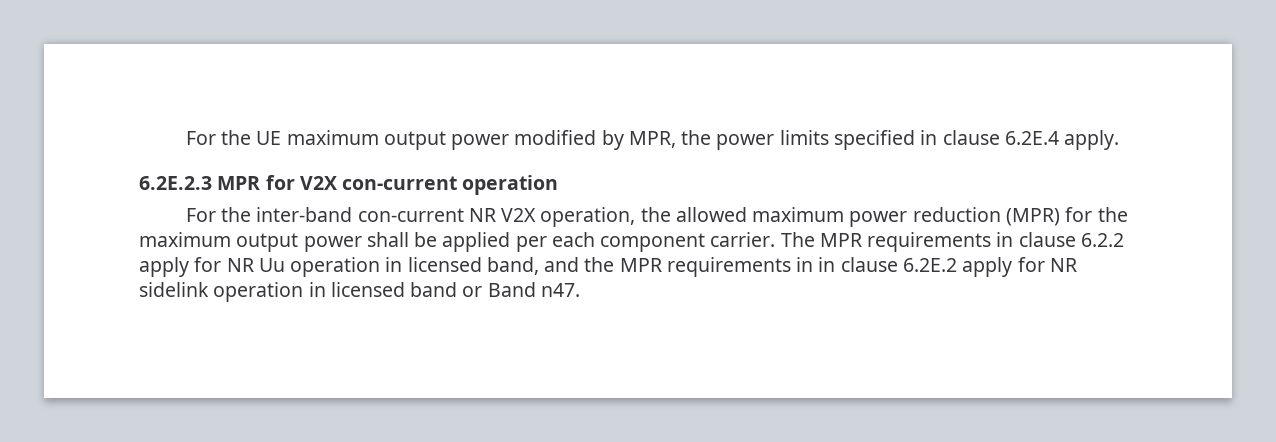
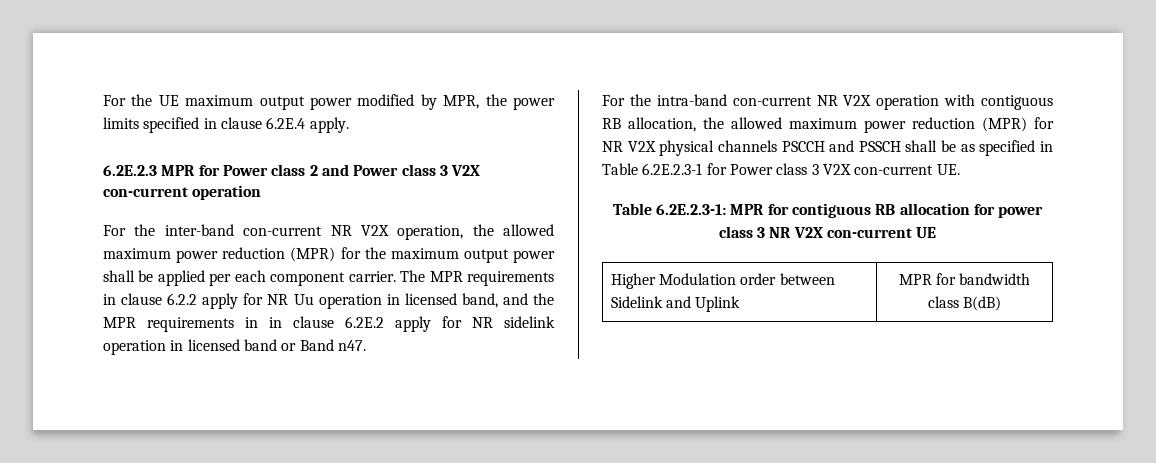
(295, 182) none -> [222,164,448,176] Power class 2 and Power class 3
(580, 290) none -> [602,94,1053,110] [602,117,1054,133] [602,140,1053,156] [602,163,960,175] [612,203,1044,218] [718,226,937,238] [610,273,835,289] [610,296,741,312] [898,273,1031,285] [927,296,1002,311] // For the intra-band con-current NR V2X operation with contiguous RB allocation, the allowed maximum power reduction (MPR) for NR V2X physical channels PSCCH and PSSCH shall be as specified in Table 6.2E.2.3-1 for Power class 3 V2X con-current UE. // Table 6.2E.2.3-1: MPR for contiguous RB allocation for power class 3 NR V2X con-current UE // Higher Modulation order between Sidelink and Uplink | MPR for bandwidth class B(dB)

